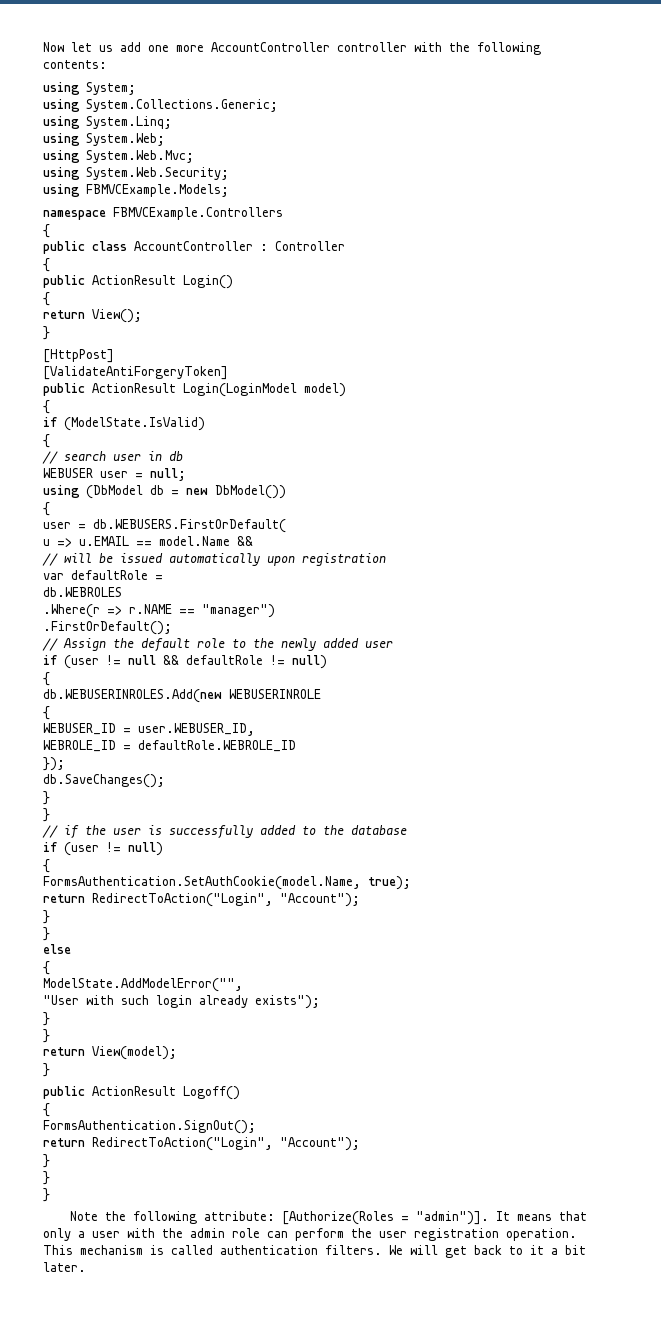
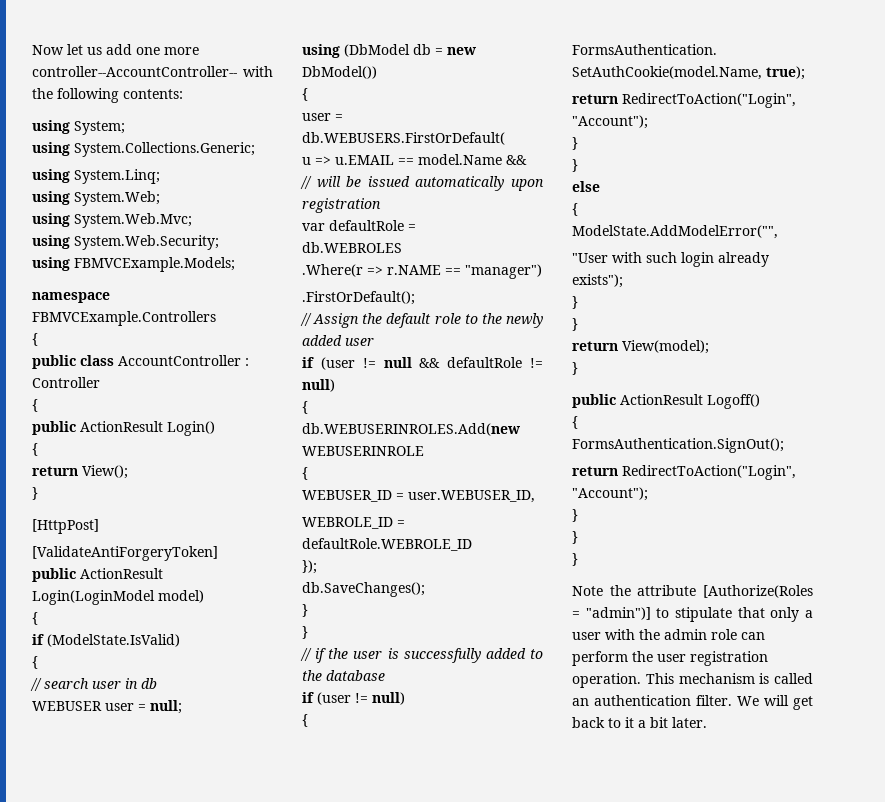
[211,42,407,52] AccountController controller -> [32,66,237,77] controller--AccountController--
[132,1211,552,1225] following attribute: [Authorize(Roles = "admin")]. It means -> [637,585,813,598] [572,607,732,622] attribute [Authorize(Roles = "admin")] to stipulate
[220,1245,382,1255] authentication filters. -> [572,695,732,706] an authentication filter.

